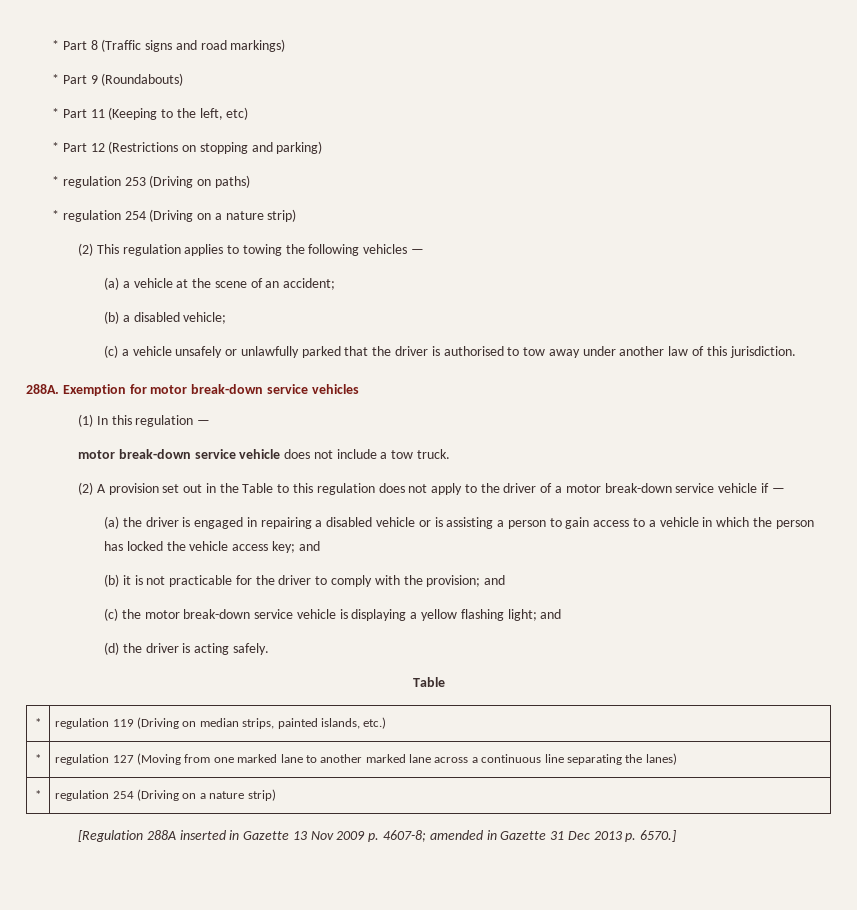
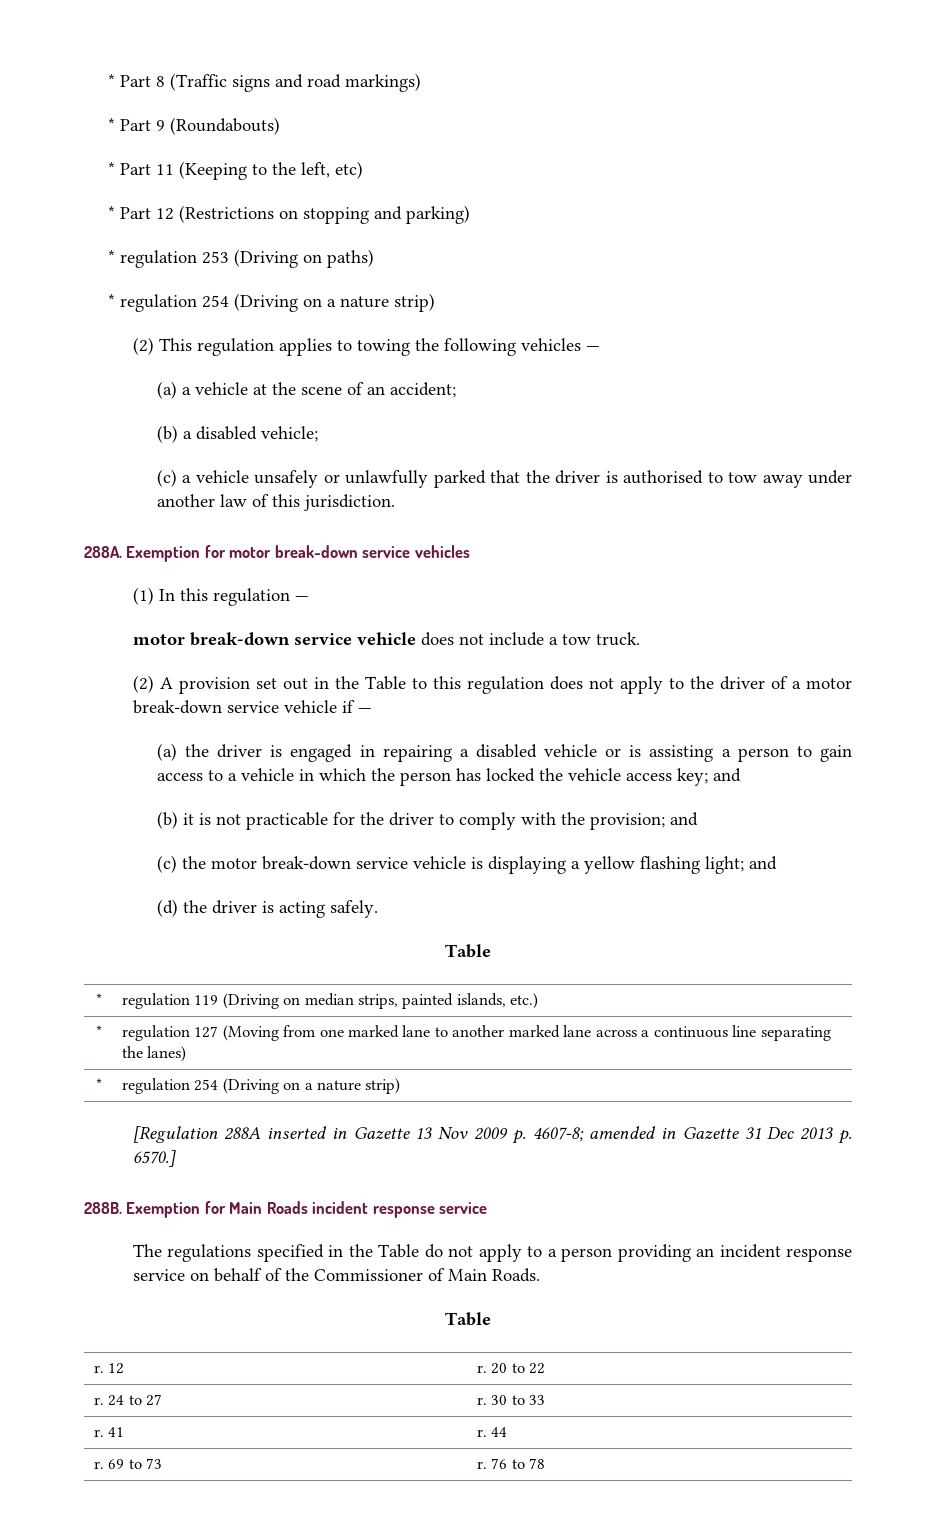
(677, 836) none -> [84,1201,488,1218] [132,1244,853,1262] [132,1268,540,1282] [445,1312,491,1326] [93,1363,125,1374] [476,1363,546,1374] [93,1394,163,1406] [476,1395,546,1405] [93,1427,125,1437] [476,1427,508,1437] [93,1458,163,1469] [476,1458,546,1469] // 288B. Exemption for Main Roads incident response service // The regulations specified in the Table do not apply to a person providing an incident response service on behalf of the Commissioner of Main Roads. // Table // r. 12 | r. 20 to 22 // r. 24 to 27 | r. 30 to 33 // r. 41 | r. 44 // r. 69 to 73 | r. 76 to 78

